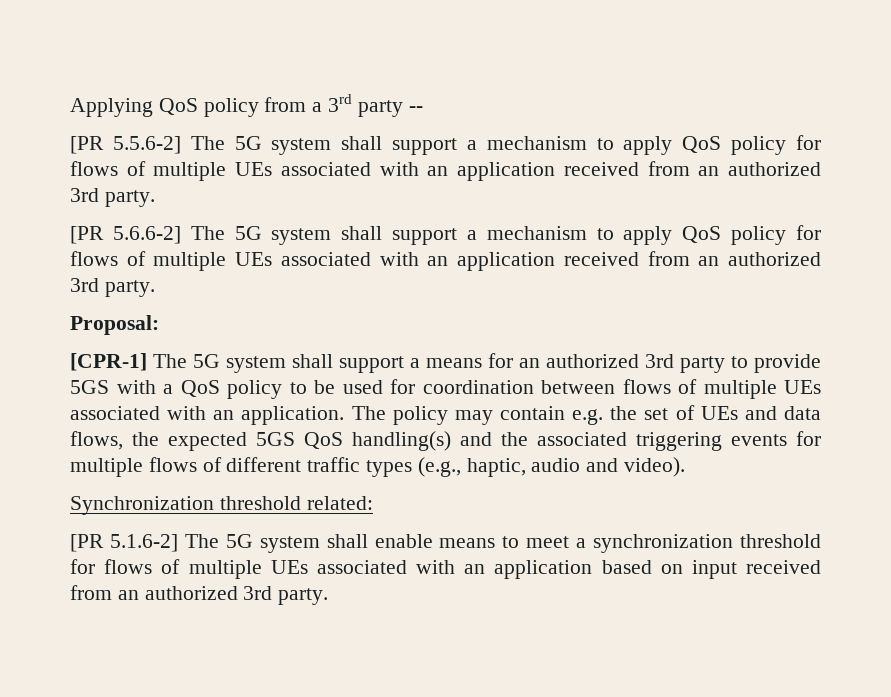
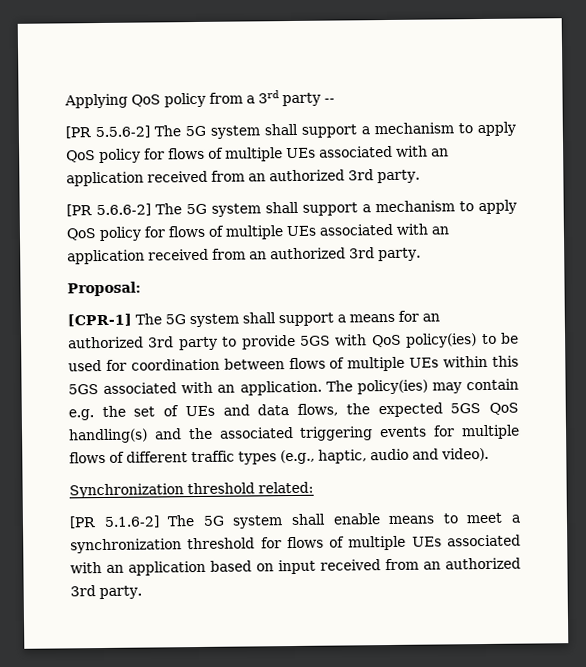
[163,380,282,399] a QoS policy -> [371,333,478,348] QoS policy(ies)
(821, 387) none -> [443,355,520,368] [68,384,99,395] within this 5GS
[392,406,448,425] policy -> [356,379,428,395] policy(ies)

